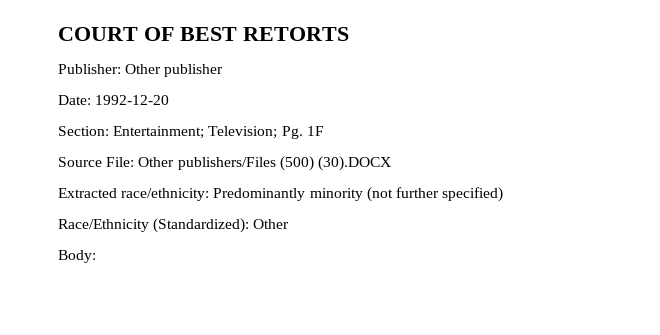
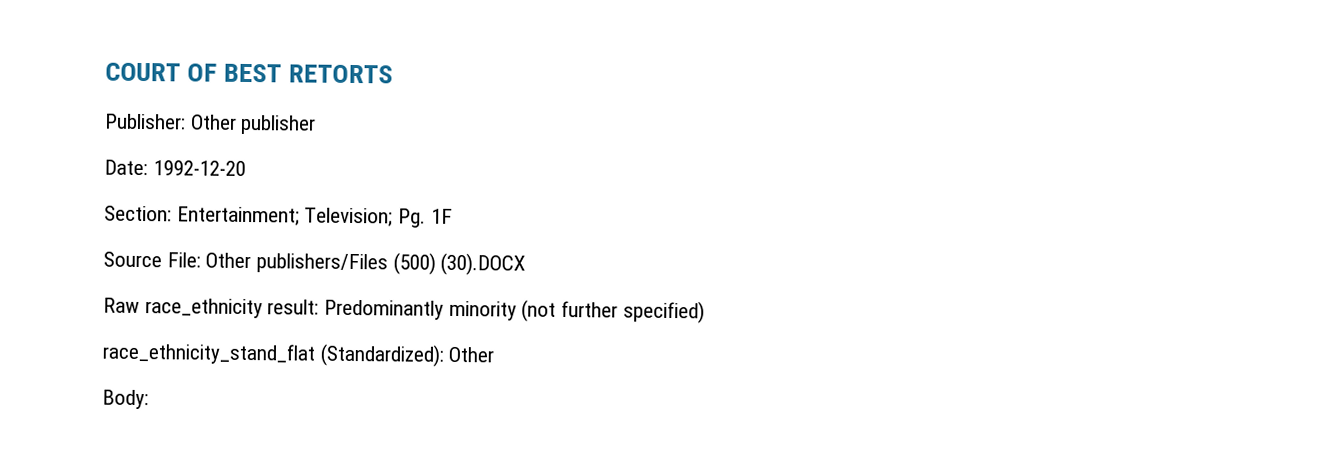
[58,188,210,201] Extracted race/ethnicity: -> [103,297,320,319] Raw race_ethnicity result:
[58,219,149,232] Race/Ethnicity -> [102,342,315,365] race_ethnicity_stand_flat

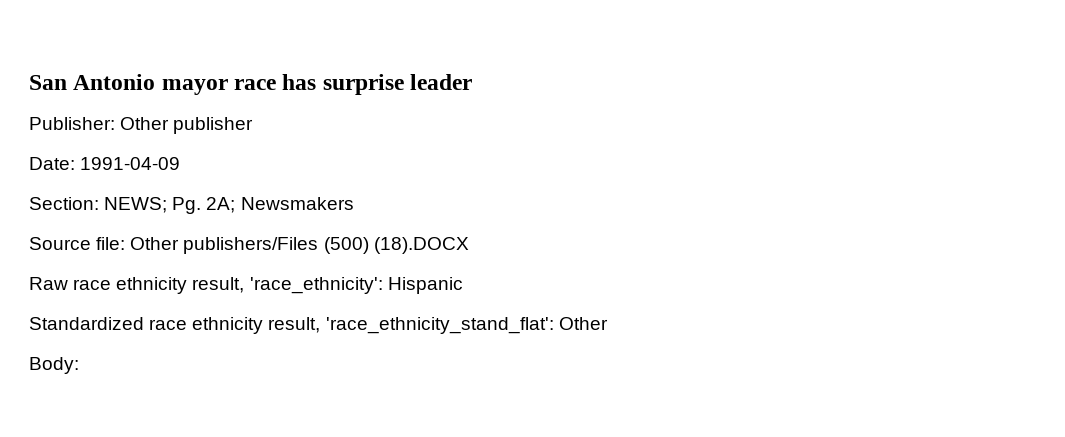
[105,62,394,84] COURT OF BEST RETORTS -> [29,74,473,95] San Antonio mayor race has surprise leader
[152,160,246,176] 1992-12-20 -> [80,157,181,170] 1991-04-09
[176,206,453,228] Entertainment; Television; Pg. 1F -> [104,197,354,214] NEWS; Pg. 2A; Newsmakers
[166,252,201,268] File: -> [96,237,126,250] file:
[440,252,527,276] (30).DOCX -> [373,237,469,254] (18).DOCX
[144,298,705,324] [102,342,444,367] race_ethnicity result: Predominantly minority (not further specified) // race_ethnicity_stand_flat (Standardized): -> [73,277,463,294] [29,317,554,334] race ethnicity result, 'race_ethnicity': Hispanic // Standardized race ethnicity result, 'race_ethnicity_stand_flat':

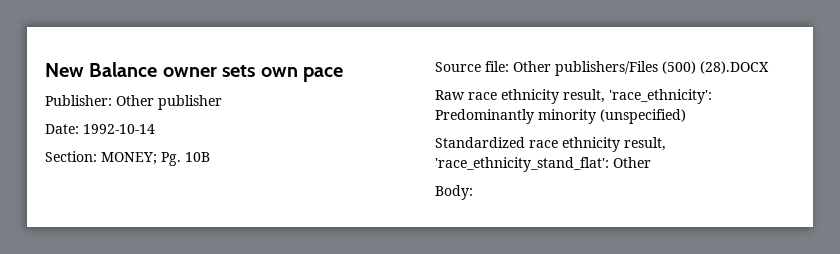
[29,74,473,95] San Antonio mayor race has surprise leader -> [45,62,343,82] New Balance owner sets own pace
[80,157,181,170] 1991-04-09 -> [83,124,155,134] 1992-10-14
[104,197,354,214] NEWS; Pg. 2A; Newsmakers -> [101,152,210,166] MONEY; Pg. 10B
[373,237,469,254] (18).DOCX -> [700,61,769,74] (28).DOCX
[387,277,463,294] Hispanic -> [435,109,686,124] Predominantly minority (unspecified)

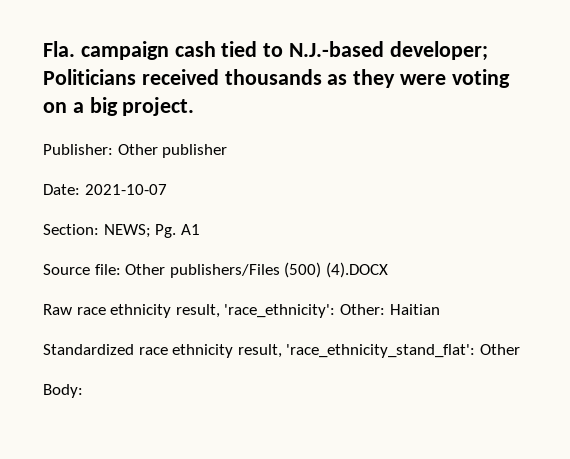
[45,62,343,82] New Balance owner sets own pace -> [43,41,488,61] [43,69,510,88] [43,97,195,116] Fla. campaign cash tied to N.J.-based developer; Politicians received thousands as they were voting on a big project.
[83,124,155,134] 1992-10-14 -> [84,184,167,195] 2021-10-07
[101,152,210,166] MONEY; Pg. 10B -> [103,224,200,238] NEWS; Pg. A1
[700,61,769,74] (28).DOCX -> [325,262,388,278] (4).DOCX
[435,109,686,124] Predominantly minority (unspecified) -> [339,304,440,315] Other: Haitian

